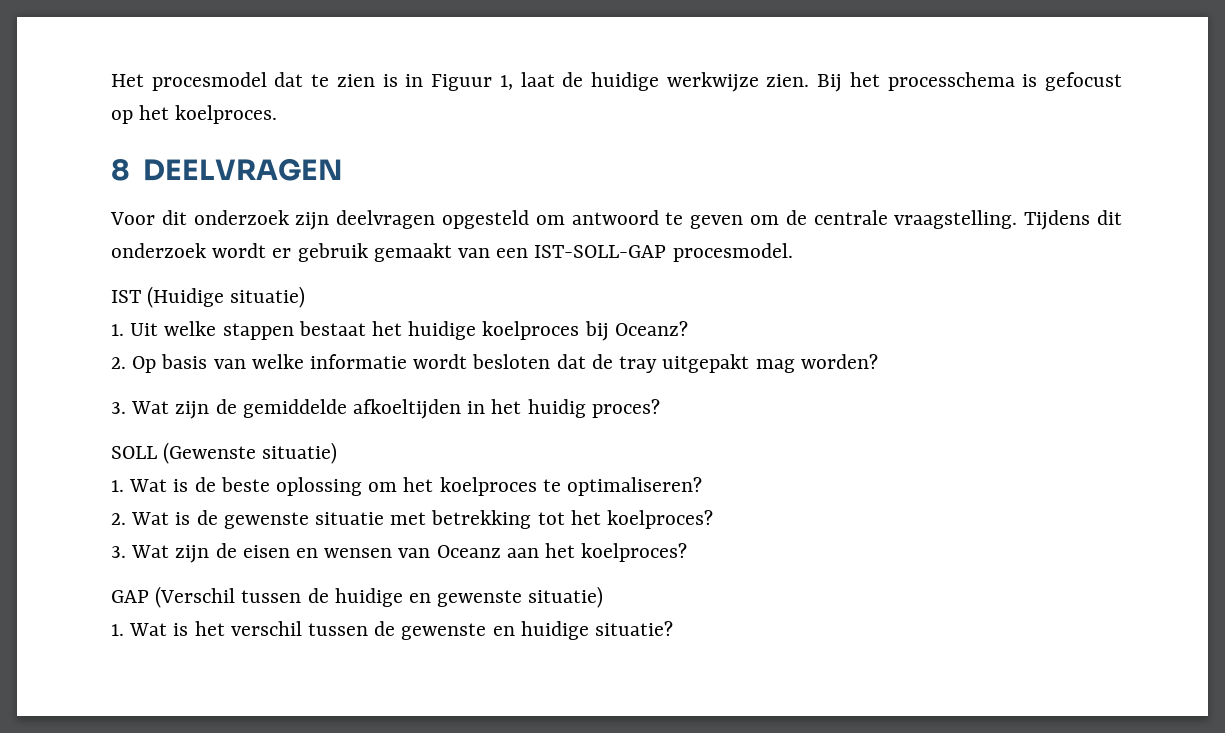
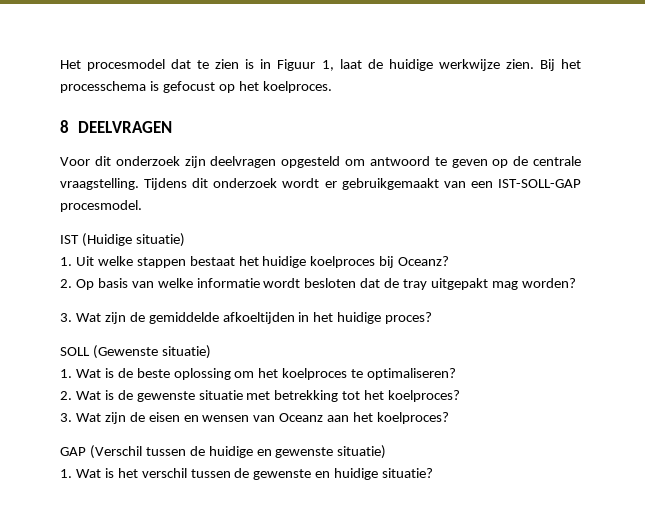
[749,215,779,225] om -> [492,159,509,168] op
[297,243,452,262] gebruik gemaakt -> [341,178,439,190] gebruikgemaakt
[527,399,586,418] huidig -> [337,312,382,324] huidige

